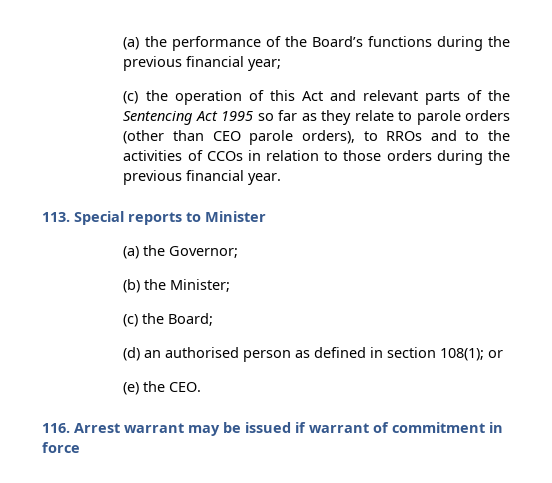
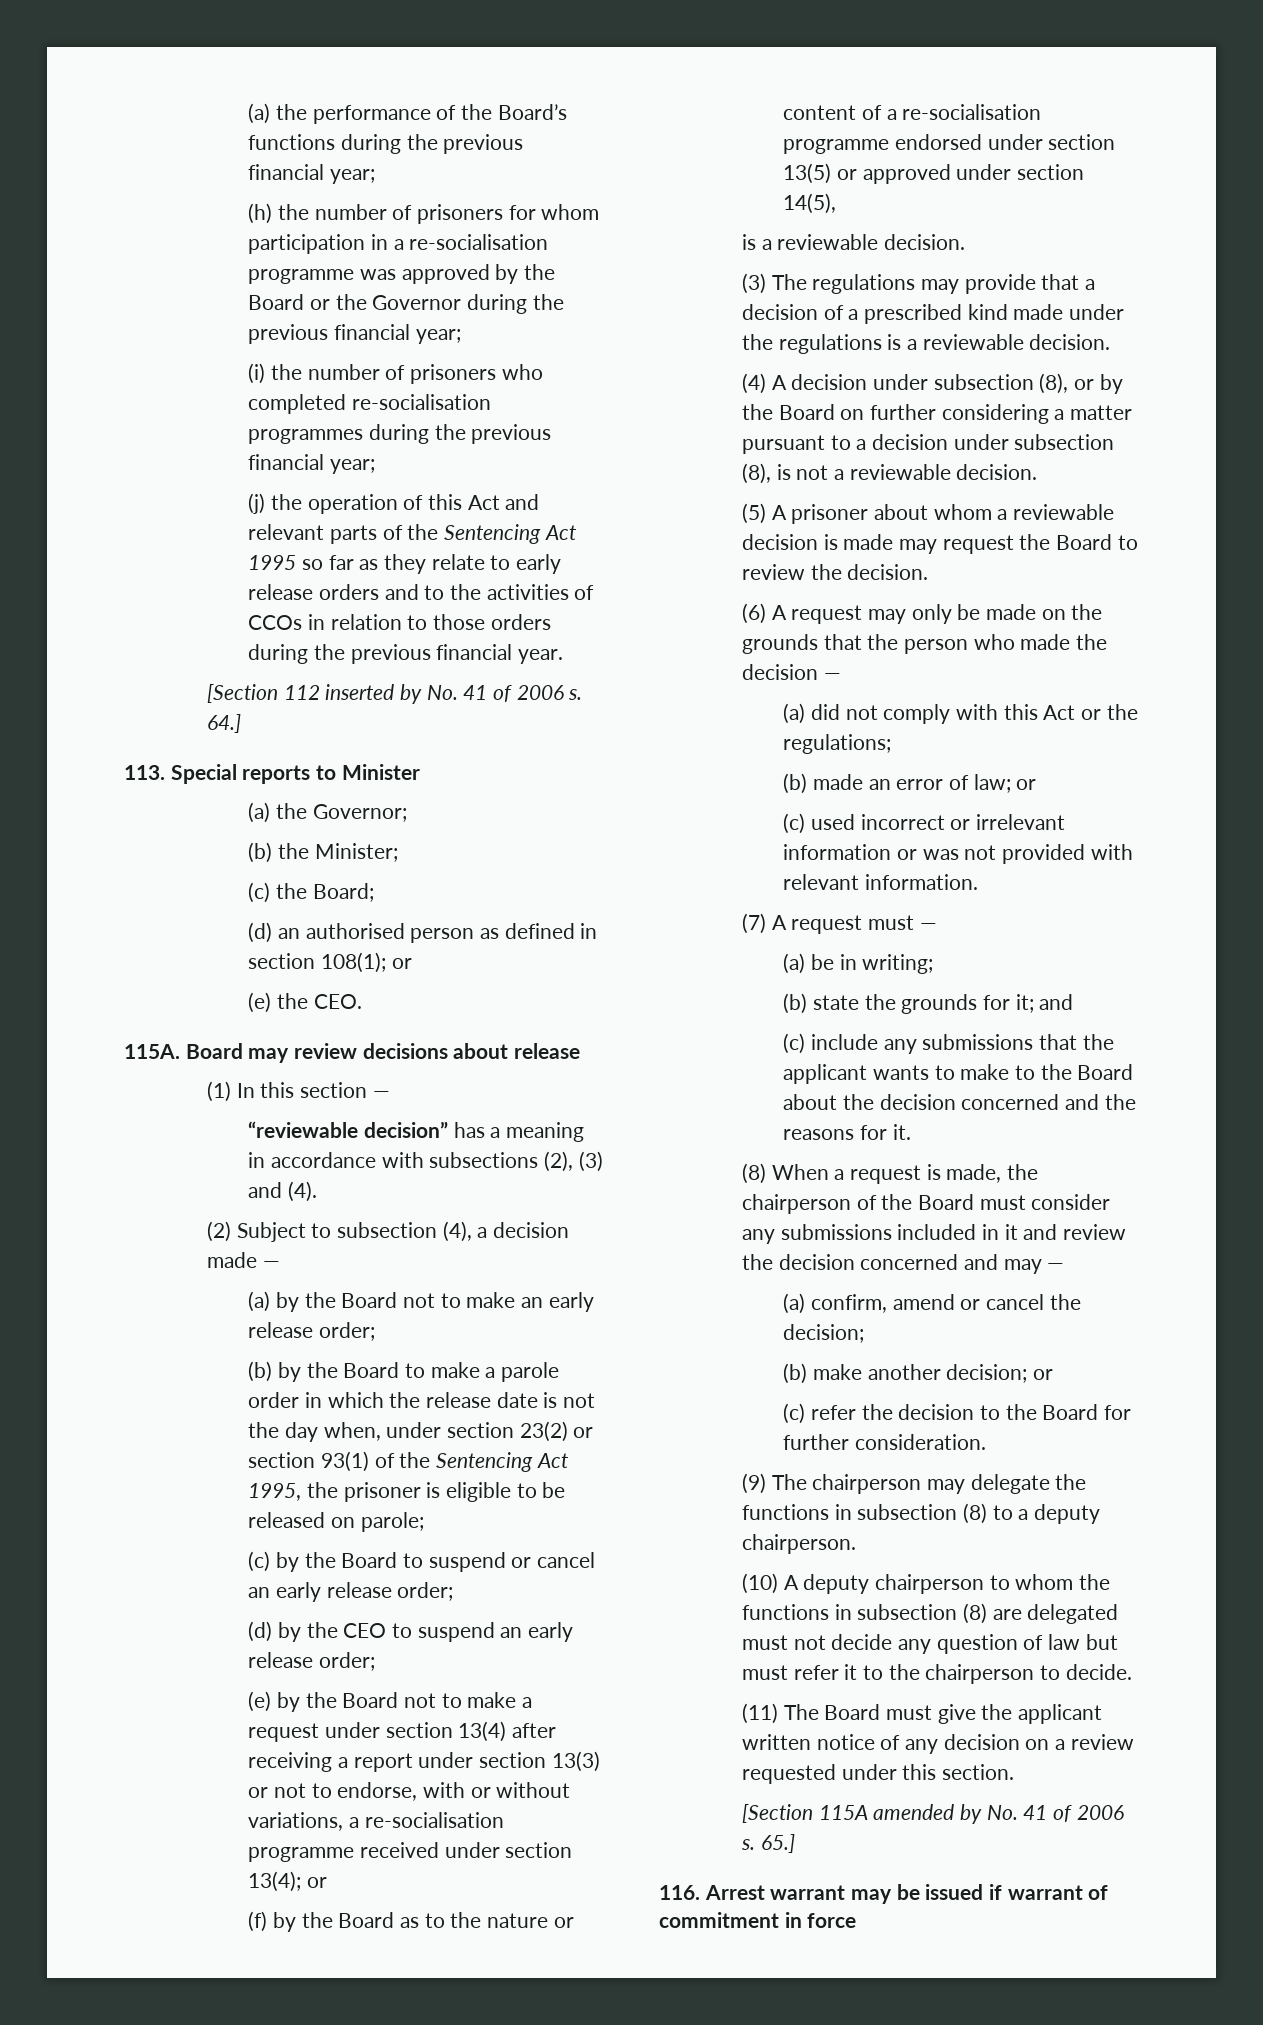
[123,91,139,104] (c) -> [248,203,600,224] [248,234,549,254] [248,264,556,284] [248,294,564,314] [248,324,461,344] [248,363,543,384] [248,394,492,414] [248,424,552,444] [248,454,376,474] [248,493,266,514] (h) the number of prisoners for whom participation in a re-socialisation programme was approved by the Board or the Governor during the previous financial year; // (i) the number of prisoners who completed re-socialisation programmes during the previous financial year; // (j)
[416,110,510,125] [123,130,423,145] parole orders (other than CEO parole orders), to RROs -> [516,554,562,574] [248,584,380,600] early release orders
(282, 179) none -> [206,684,583,704] [206,714,241,733] // [Section 112 inserted by No. 41 of 2006 s. 64.]
(202, 387) none -> [124,1043,581,1063] [206,1081,390,1102] [248,1121,585,1142] [248,1151,603,1172] [248,1181,318,1202] [206,1221,569,1242] [206,1252,280,1268] [248,1291,594,1312] [248,1322,376,1341] [248,1361,560,1382] [248,1392,596,1408] [248,1421,594,1442] [248,1451,569,1472] [248,1482,566,1502] [248,1512,424,1532] [248,1551,596,1572] [248,1582,454,1602] [248,1621,574,1642] [248,1652,376,1671] [248,1691,533,1712] [248,1721,557,1742] [248,1751,600,1772] [248,1782,571,1801] [248,1812,504,1831] [248,1842,573,1862] [248,1871,328,1892] [248,1911,574,1932] [783,104,1042,120] [783,134,1116,154] [783,163,1085,184] [783,193,837,214] [741,234,965,250] [741,273,1095,294] [741,304,1124,324] [741,334,1111,354] [741,373,1123,394] [741,404,1132,424] [741,434,1115,454] [741,463,1038,484] [741,503,1114,524] [741,534,1138,554] [741,564,929,580] [741,603,1103,624] [741,634,1107,654] [741,664,841,680] [783,703,1138,724] [783,734,892,754] [783,773,1037,794] [783,813,1066,834] [783,844,1133,864] [783,874,979,890] [741,913,937,934] [783,953,934,974] [783,993,1074,1014] [783,1033,1114,1054] [783,1064,1134,1084] [783,1094,1136,1110] [783,1124,911,1140] [741,1163,1038,1184] [741,1194,1111,1214] [741,1224,1126,1244] [741,1254,1065,1274] [783,1293,1081,1314] [783,1324,865,1343] [783,1363,1054,1384] [783,1403,1132,1424] [783,1434,987,1450] [741,1473,1087,1494] [741,1503,1100,1524] [741,1534,856,1554] [741,1573,1110,1594] [741,1603,1119,1624] [741,1634,1118,1654] [741,1664,1132,1684] [741,1703,1102,1724] [741,1734,1134,1754] [741,1764,1014,1784] [741,1804,1124,1824] [740,1834,795,1853] // 115A. Board may review decisions about release // (1) In this section — // “reviewable decision” has a meaning in accordance with subsections (2), (3) and (4). // (2) Subject to subsection (4), a decision made — // (a) by the Board not to make an early release order; // (b) by the Board to make a parole order in which the release date is not the day when, under section 23(2) or section 93(1) of the Sentencing Act 1995, the prisoner is eligible to be released on parole; // (c) by the Board to suspend or cancel an early release order; // (d) by the CEO to suspend an early release order; // (e) by the Board not to make a request under section 13(4) after receiving a report under section 13(3) or not to endorse, with or without variations, a re-socialisation programme received under section 13(4); or // (f) by the Board as to the nature or content of a re-socialisation programme endorsed under section 13(5) or approved under section 14(5), // is a reviewable decision. // (3) The regulations may provide that a decision of a prescribed kind made under the regulations is a reviewable decision. // (4) A decision under subsection (8), or by the Board on further considering a matter pursuant to a decision under subsection (8), is not a reviewable decision. // (5) A prisoner about whom a reviewable decision is made may request the Board to review the decision. // (6) A request may only be made on the grounds that the person who made the decision — // (a) did not comply with this Act or the regulations; // (b) made an error of law; or // (c) used incorrect or irrelevant information or was not provided with relevant information. // (7) A request must — // (a) be in writing; // (b) state the grounds for it; and // (c) include any submissions that the applicant wants to make to the Board about the decision concerned and the reasons for it. // (8) When a request is made, the chairperson of the Board must consider any submissions included in it and review the decision concerned and may — // (a) confirm, amend or cancel the decision; // (b) make another decision; or // (c) refer the decision to the Board for further consideration. // (9) The chairperson may delegate the functions in subsection (8) to a deputy chairperson. // (10) A deputy chairperson to whom the functions in subsection (8) are delegated must not decide any question of law but must refer it to the chairperson to decide. // (11) The Board must give the applicant written notice of any decision on a review requested under this section. // [Section 115A amended by No. 41 of 2006 s. 65.]

